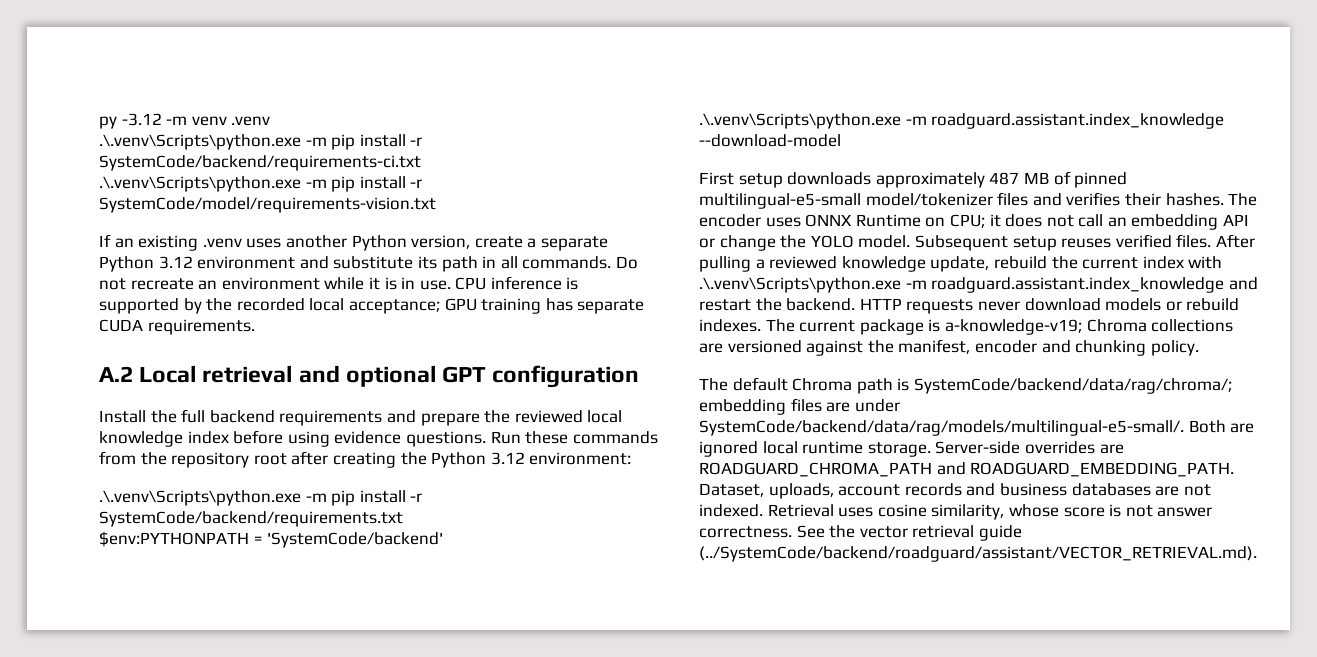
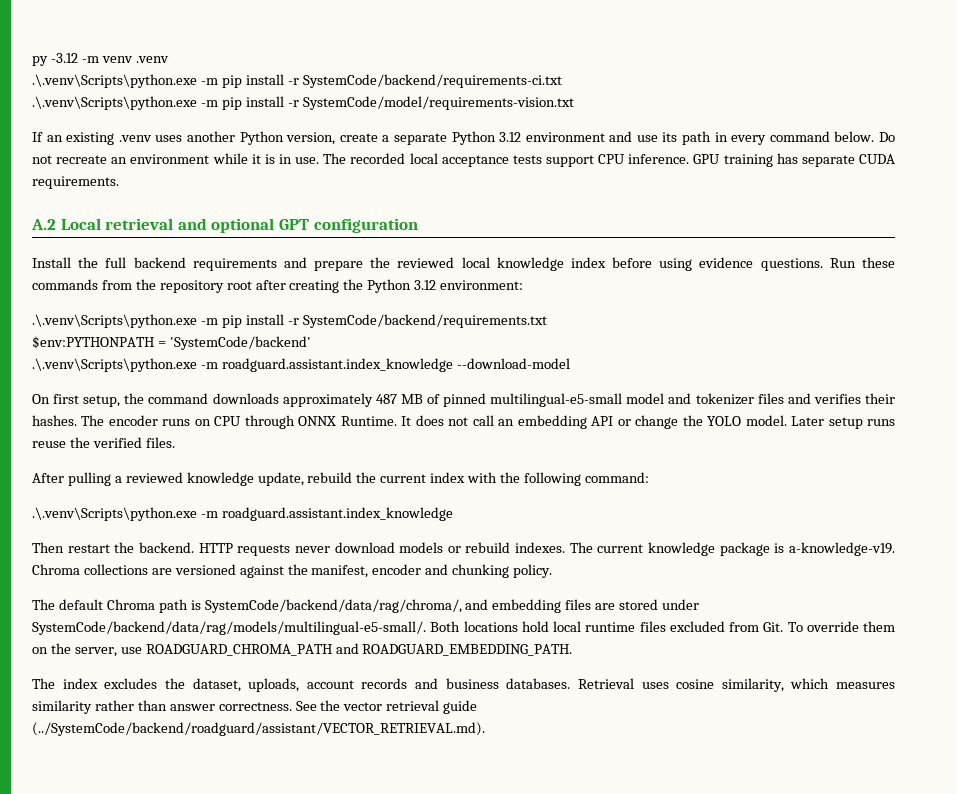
[333,256,414,269] substitute -> [636,135,658,142] use
[500,256,612,269] all commands. -> [731,131,875,145] every command below.
[455,276,579,290] [99,298,440,314] CPU inference is supported by the recorded local acceptance; -> [323,153,690,167] The recorded local acceptance tests support CPU inference.
[699,172,783,188] First setup -> [32,393,209,407] On first setup, the command
[865,193,993,206] model/tokenizer -> [626,393,754,405] model and tokenizer
[765,214,1001,228] uses ONNX Runtime on CPU; it -> [162,415,412,429] runs on CPU through ONNX Runtime. It
[914,235,1112,251] Subsequent setup reuses -> [791,416,896,429] [32,437,90,448] Later setup runs reuse the
(1212, 241) none -> (175, 442) //
[699,277,1258,293] .\.venv\Scripts\python.exe -m roadguard.assistant.index_knowledge and -> [500,472,649,486] [32,507,453,521] [32,542,64,553] the following command: // .\.venv\Scripts\python.exe -m roadguard.assistant.index_knowledge // Then
(856, 326) none -> [648,542,716,556] knowledge
[944,319,1082,335] a-knowledge-v19; -> [788,542,895,556] a-knowledge-v19.
[913,378,1232,394] SystemCode/backend/data/rag/chroma/; -> [204,599,489,613] SystemCode/backend/data/rag/chroma/, and
(851, 407) none -> [619,599,659,610] stored
[1230,423,1255,433] [699,441,1124,457] [699,462,1235,477] [699,483,764,497] are ignored local runtime storage. Server-side overrides are ROADGUARD_CHROMA_PATH and ROADGUARD_EMBEDDING_PATH. Dataset, -> [463,621,895,632] [32,643,573,657] [32,678,241,692] locations hold local runtime files excluded from Git. To override them on the server, use ROADGUARD_CHROMA_PATH and ROADGUARD_EMBEDDING_PATH. // The index excludes the dataset,
[1071,483,1211,496] [699,504,1153,520] databases are not indexed. Retrieval uses cosine similarity, whose score is not -> [506,678,895,692] [32,700,167,714] databases. Retrieval uses cosine similarity, which measures similarity rather than

